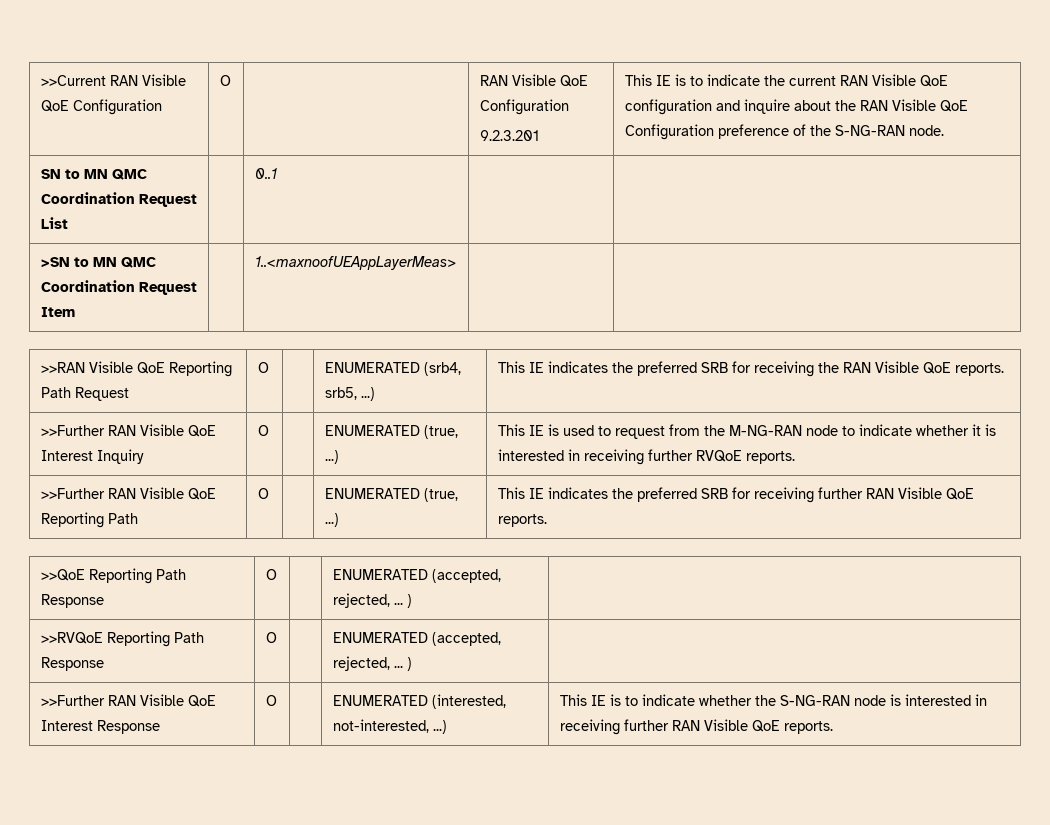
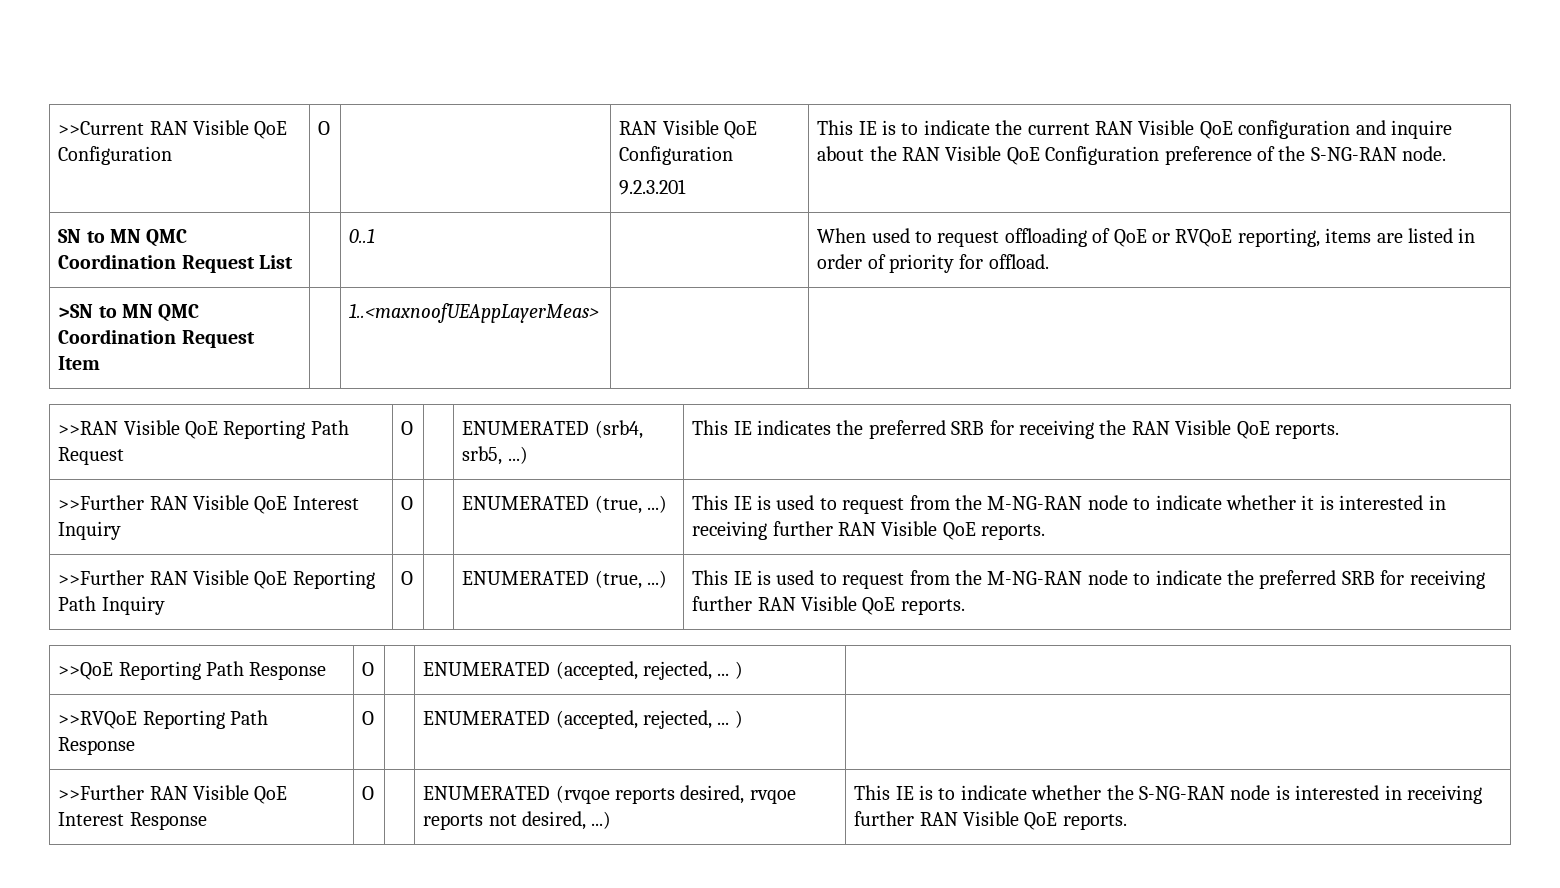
(277, 173) none -> [817,228,1476,247] [817,254,1049,273] When used to request offloading of QoE or RVQoE reporting, items are listed in order of priority for offload.
[695,450,742,462] RVQoE -> [838,521,976,540] RAN Visible QoE
[257,488,269,499] [324,488,458,502] [324,513,339,527] [497,487,608,499] | O | | ENUMERATED (true, ...) | This IE indicates -> [101,596,165,615] [401,571,414,585] [462,570,668,589] [692,570,1222,589] Inquiry | O | | ENUMERATED (true, ...) | This IE is used to request from the M-NG-RAN node to indicate
[431,694,506,709] [332,719,429,733] (interested, not-interested, -> [555,785,796,804] [423,811,587,830] (rvqoe reports desired, rvqoe reports not desired,

